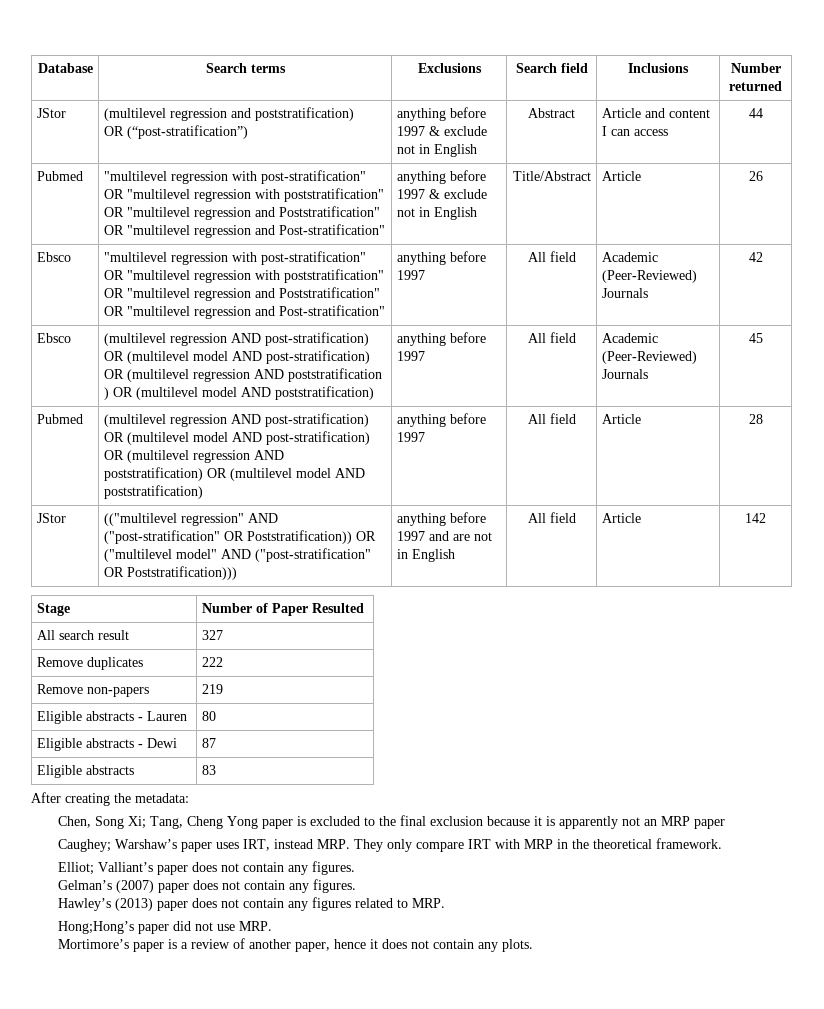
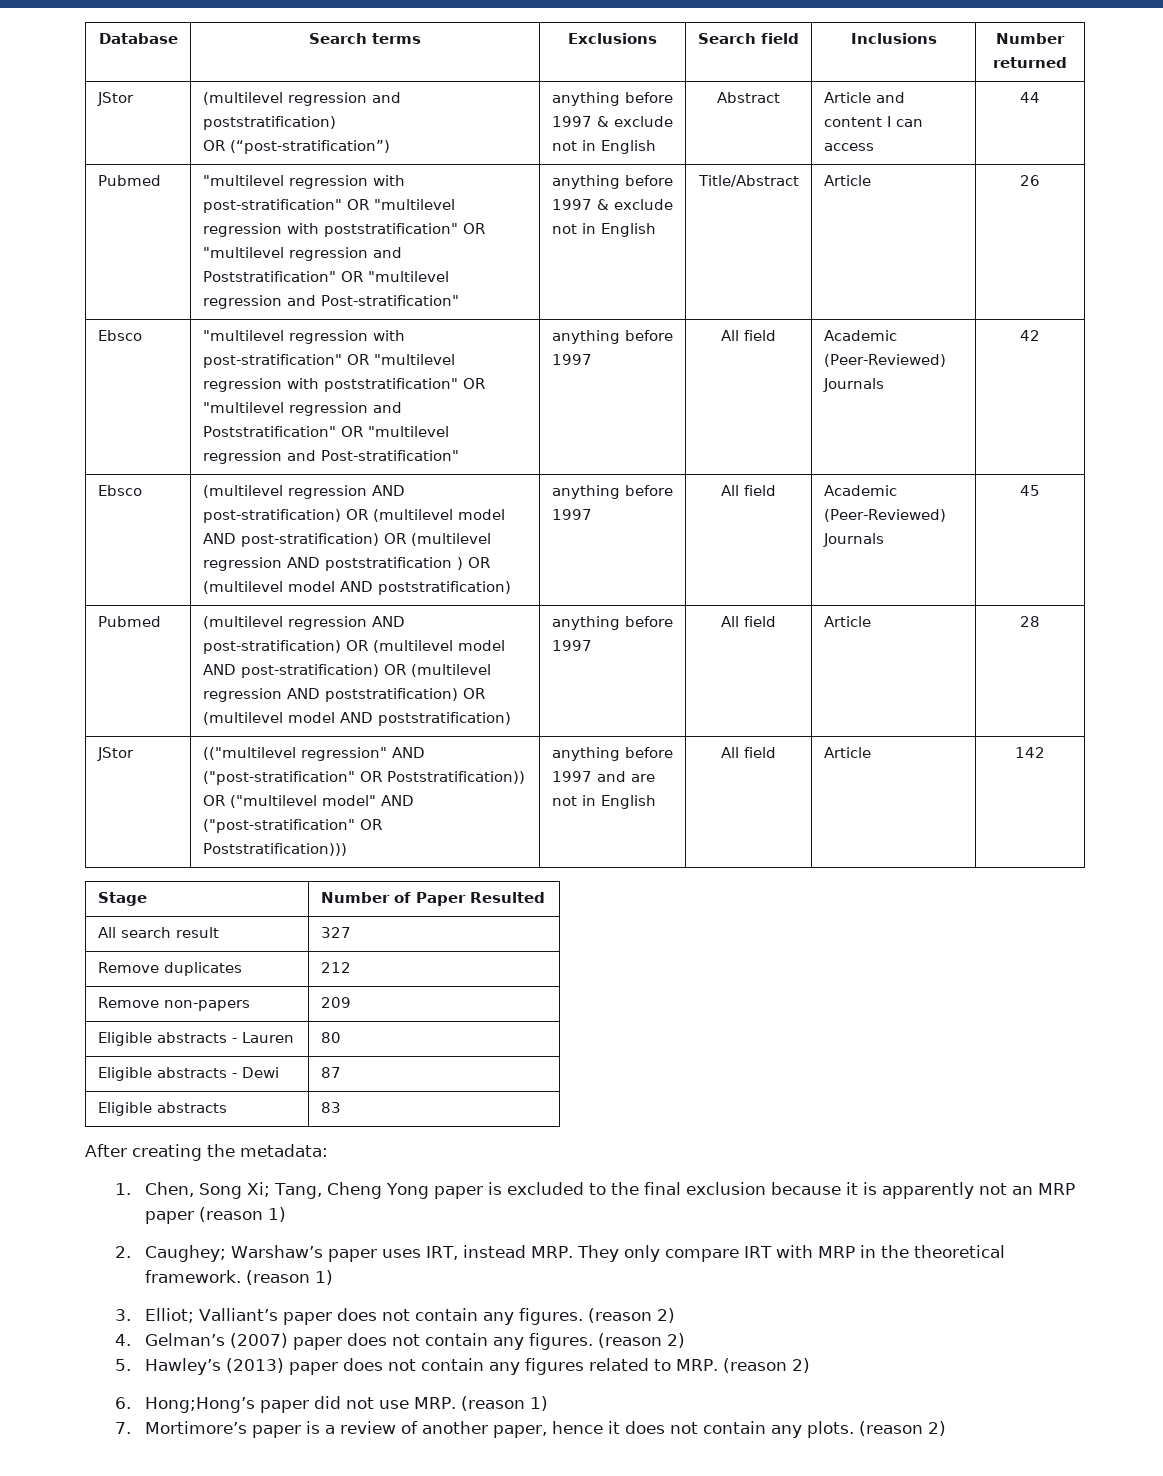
[201,657,223,667] 222 -> [320,962,351,973] 212
[201,684,223,694] 219 -> [320,997,351,1008] 209
(189, 798) none -> [114,1183,131,1195] 1.
(726, 824) // -> [198,1207,286,1222] [114,1246,131,1258] (reason 1) // 2.
(723, 843) // -> [245,1270,333,1285] [114,1309,131,1321] (reason 1) // 3.
(356, 868) // -> [587,1308,675,1323] [114,1334,131,1346] (reason 2) // 4.
(357, 886) // -> [597,1333,685,1348] [114,1359,131,1371] (reason 2) // 5.
(446, 903) // -> [722,1358,810,1373] [114,1397,131,1409] (reason 2) // 6.
(273, 926) // -> [460,1396,548,1411] [114,1422,131,1434] (reason 1) // 7.
(534, 945) none -> [858,1421,946,1436] (reason 2)

